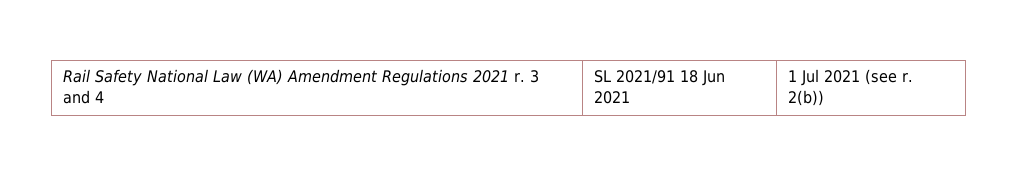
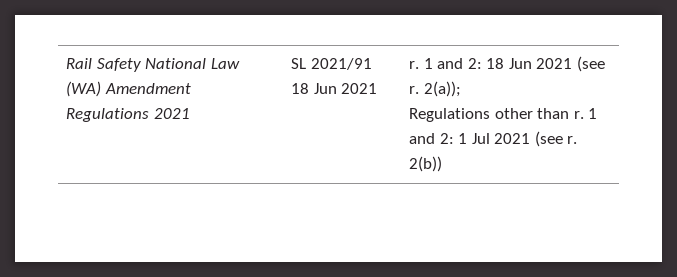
[514,70,540,83] [63,90,105,104] r. 3 and 4 -> (190, 113) none
(631, 97) none -> [409,56,605,72] [409,81,461,97] [409,108,598,122] [409,133,454,144] r. 1 and 2: 18 Jun 2021 (see r. 2(a)); // Regulations other than r. 1 and 2:

